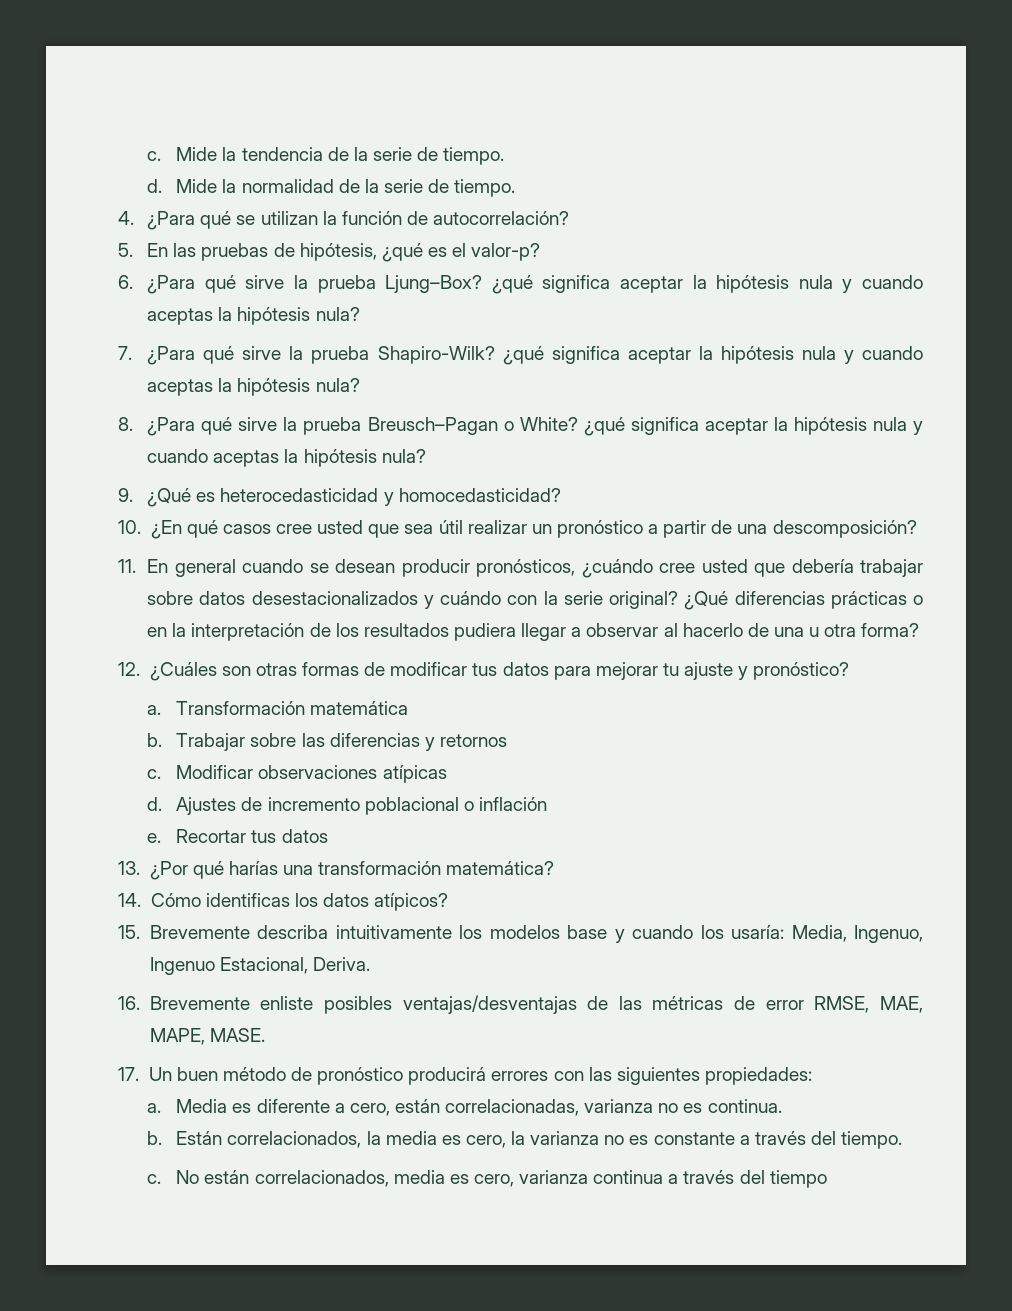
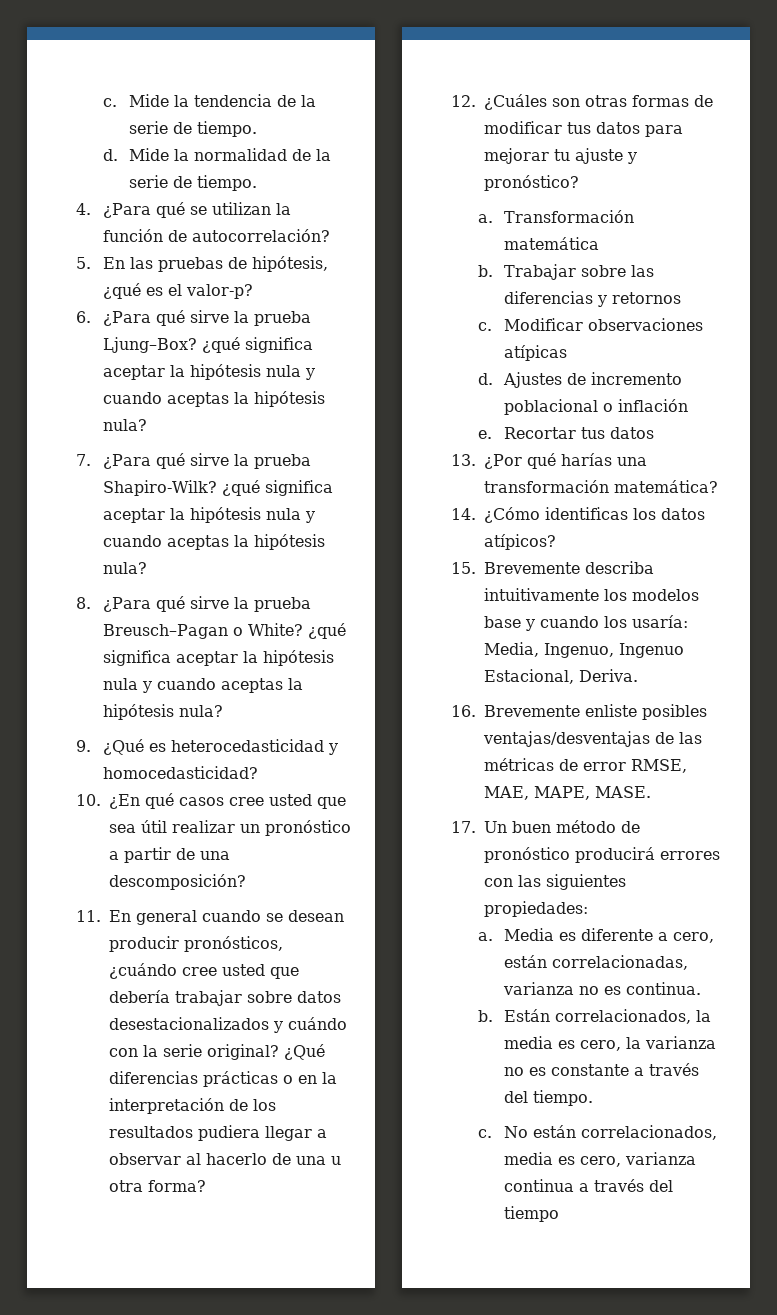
[150,893,201,907] Cómo -> [484,507,541,523] ¿Cómo

